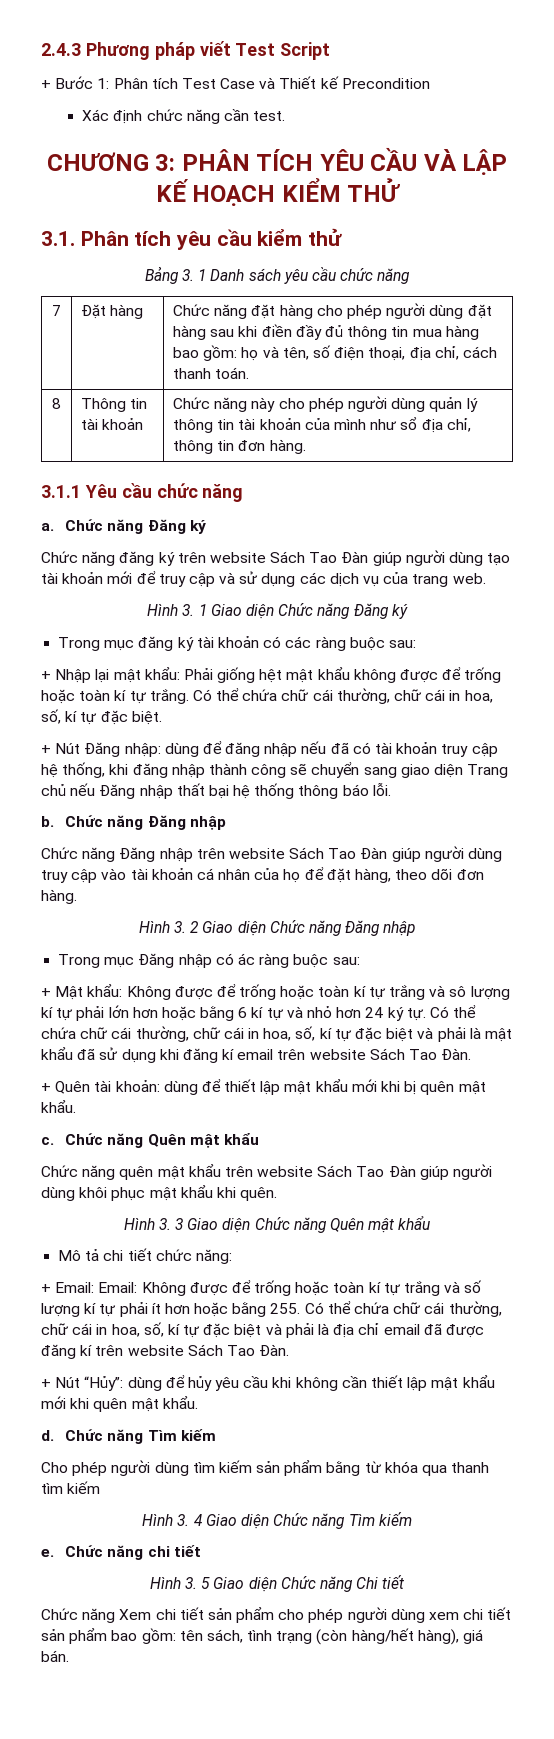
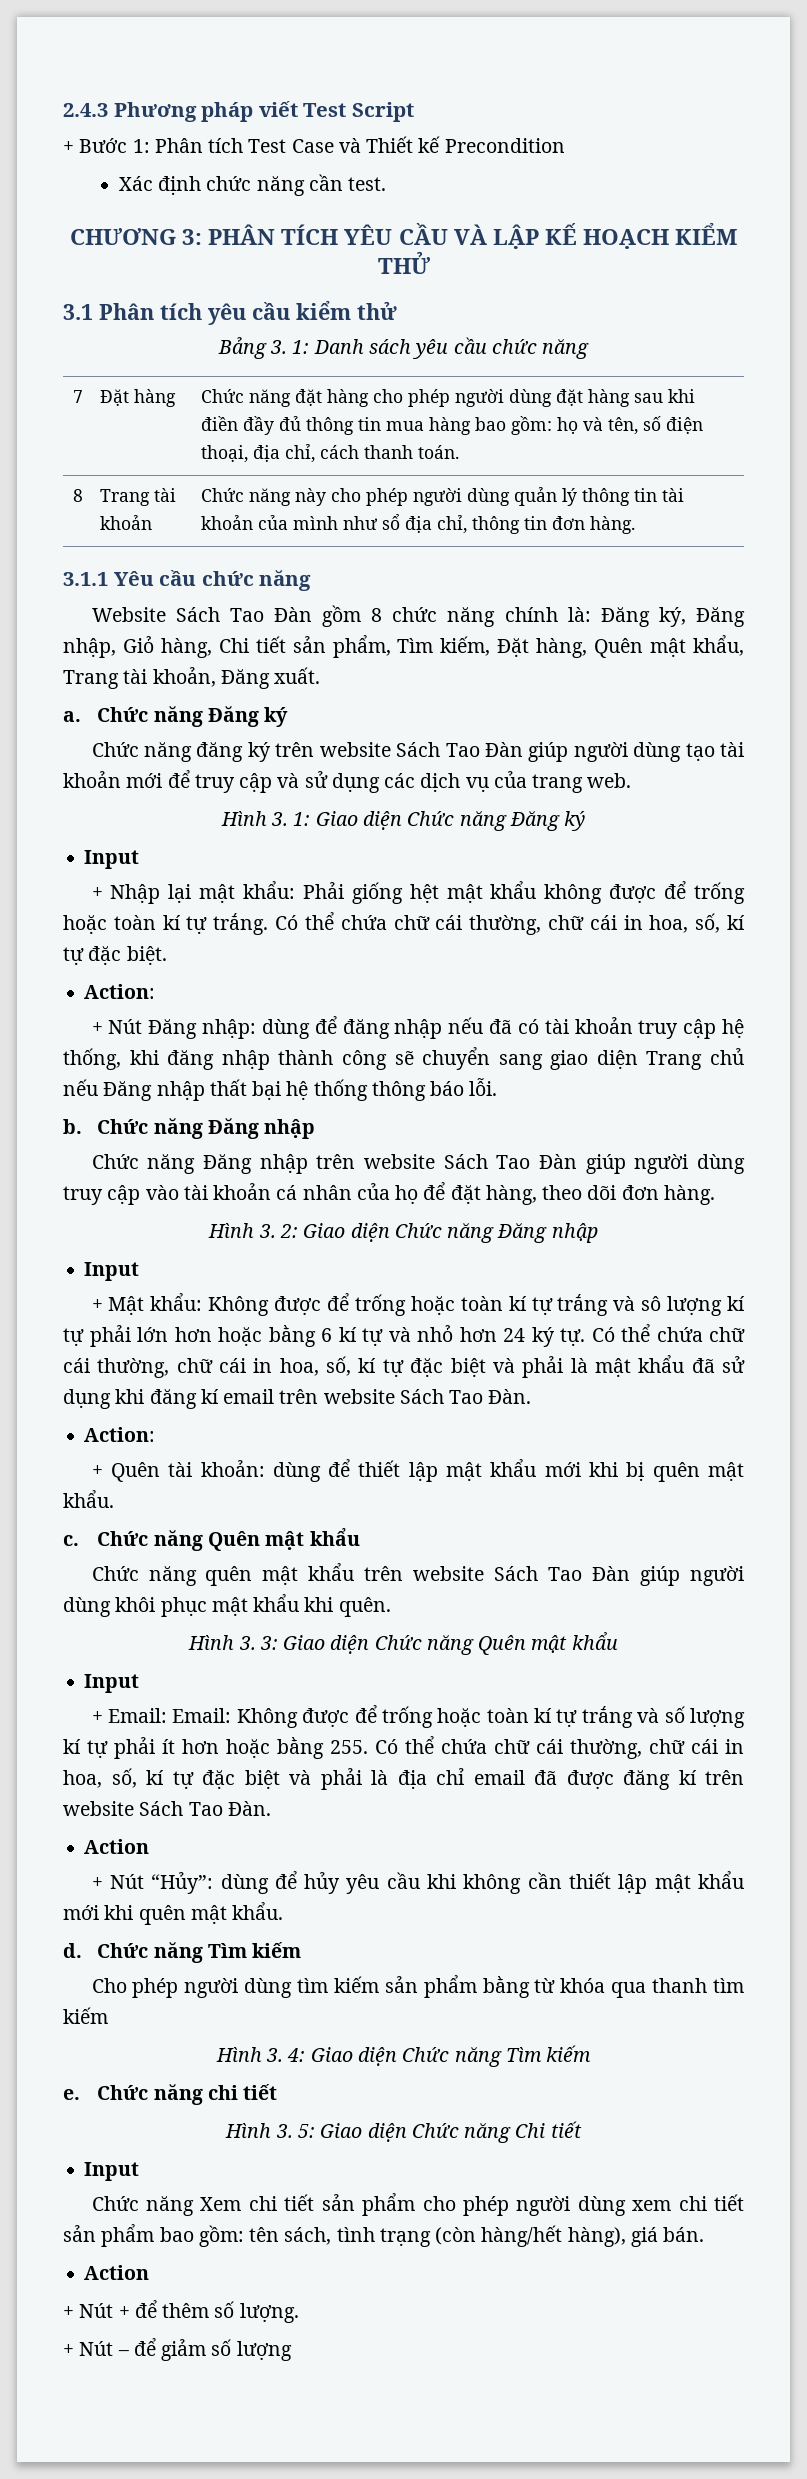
[41,231,75,246] 3.1. -> [63,304,93,320] 3.1
[198,269,207,281] 1 -> [292,340,310,354] 1:
[81,398,148,412] Thông tin -> [99,489,150,506] Trang
(244, 493) none -> [91,605,745,627] [63,635,744,658] [63,667,321,689] // Website Sách Tao Đàn gồm 8 chức năng chính là: Đăng ký, Đăng nhập, Giỏ hàng, Chi tiết sản phẩm, Tìm kiếm, Đặt hàng, Quên mật khẩu, Trang tài khoản, Đăng xuất.
[198,604,207,616] 1 -> [293,812,311,826] 1:
[58,636,416,651] Trong mục đăng ký tài khoản có các ràng buộc sau: -> [84,850,140,869] Input
(162, 718) none -> [84,984,156,999] // Action:
[190,921,200,933] 2 -> [279,1224,298,1238] 2:
[58,953,360,968] Trong mục Đăng nhập có ác ràng buộc sau: -> [84,1262,140,1281] Input
(472, 1054) none -> [84,1427,156,1442] // Action:
[175,1218,184,1230] 3 -> [259,1636,278,1650] 3:
[58,1248,232,1264] Mô tả chi tiết chức năng: -> [84,1674,140,1693] Input
(290, 1350) none -> [84,1839,150,1854] // Action
[193,1514,202,1526] 4 -> [287,2048,306,2062] 4:
[201,1577,211,1589] 5 -> [297,2124,315,2138] 5:
(405, 1582) none -> [84,2162,140,2181] // Input
(69, 1656) none -> [84,2265,150,2280] [63,2300,299,2323] [63,2338,292,2361] // Action // + Nút + để thêm số lượng. // + Nút – để giảm số lượng

